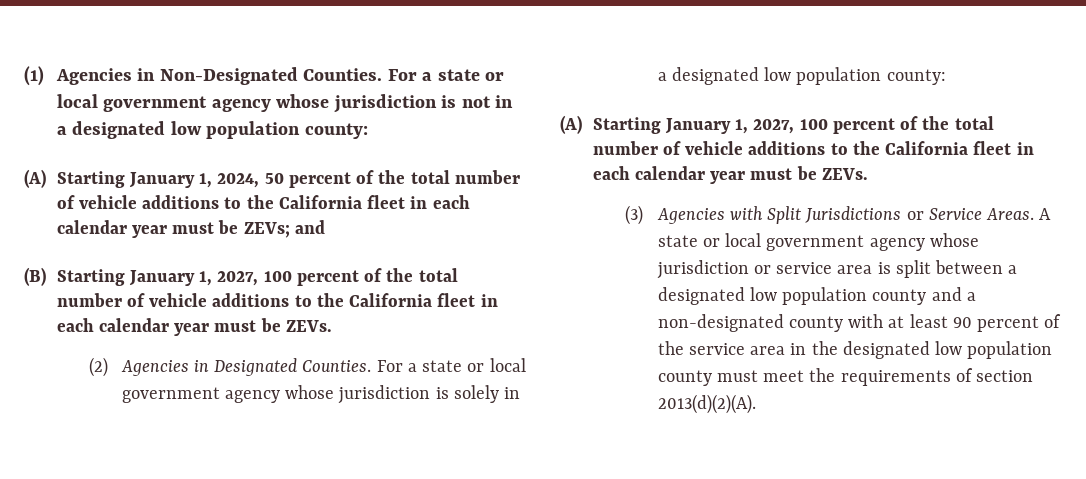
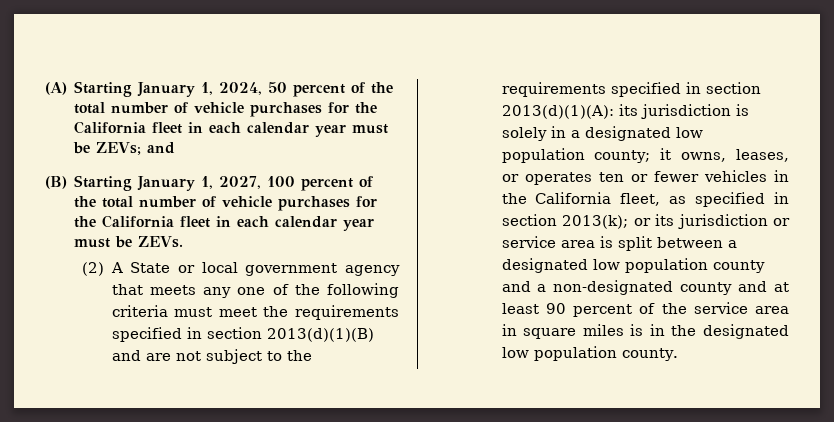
[24,66,505,86] [56,94,514,113] [56,121,368,139] (1) Agencies in Non-Designated Counties. For a state or local government agency whose jurisdiction is not in a designated low population county: // -> (45, 88) none
[142,195,242,209] additions to -> [250,102,350,117] purchases for
[212,293,312,307] additions to -> [278,196,378,211] purchases for
[120,358,526,376] [121,385,335,403] Agencies in Designated Counties. For a state or local government agency whose -> [110,262,400,276] [111,283,399,298] [111,305,399,320] [111,327,374,342] [111,349,312,364] [501,82,761,97] [501,104,638,119] A State or local government agency that meets any one of the following criteria must meet the requirements specified in section 2013(d)(1)(B) and are not subject to the requirements specified in section 2013(d)(1)(A): its
[886,69,946,85] [560,115,994,134] [592,141,1034,155] [592,166,868,184] [625,205,1052,225] [657,233,979,251] county: // (A) Starting January 1, 2027, 100 percent of the total number of vehicle additions to the California fleet in each calendar year must be ZEVs. // (3) Agencies with Split Jurisdictions or Service Areas. A state or local government agency whose -> [594,148,789,163] [501,170,789,185] [501,192,789,207] [501,214,675,229] county; it owns, leases, or operates ten or fewer vehicles in the California fleet, as specified in section 2013(k); or its
[848,314,884,328] with -> [738,281,768,292] and
[811,341,1053,359] [657,368,1034,386] [657,394,756,414] the designated low population county must meet the requirements of section 2013(d)(2)(A). -> [523,324,789,339] [501,346,678,361] square miles is in the designated low population county.

